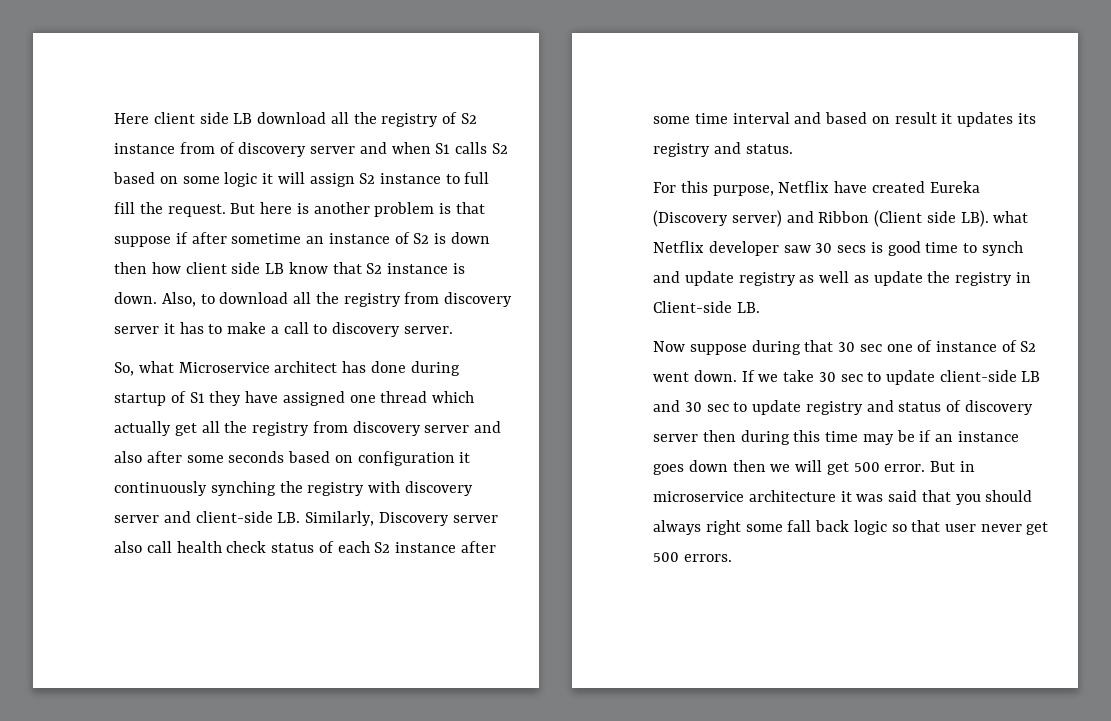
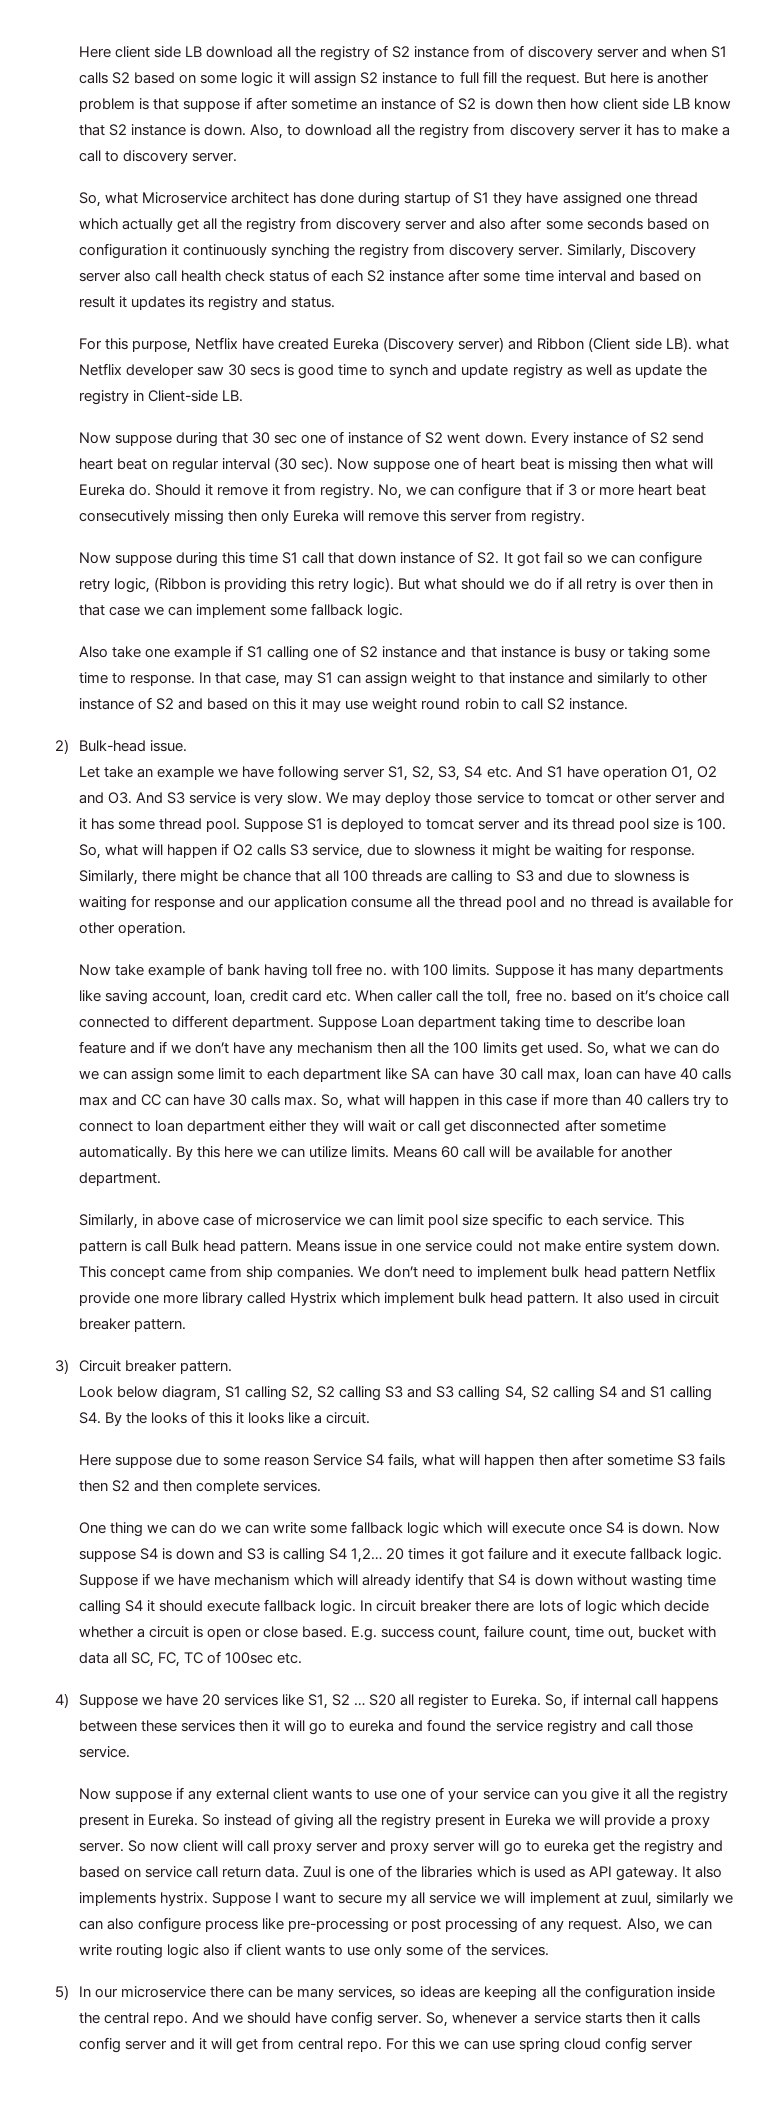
[368,481,473,496] [114,511,301,523] with discovery server and client-side LB. -> [413,243,564,258] from discovery server.
[741,370,1041,385] [653,400,1033,415] [653,430,1019,445] [653,460,975,475] [653,490,1033,505] [653,520,1049,535] [653,552,732,562] If we take 30 sec to update client-side LB and 30 sec to update registry and status of discovery server then during this time may be if an instance goes down then we will get 500 error. But in microservice architecture it was said that you should always right some fall back logic so that user never get 500 errors. -> [530,431,704,446] [78,457,713,473] [78,483,706,499] [78,509,586,525] [78,551,702,567] [78,577,713,593] [78,603,404,619] [78,645,710,661] [78,672,708,687] [78,697,628,713] [55,739,187,754] [78,765,717,781] [78,792,725,806] [78,818,726,832] [78,843,695,859] [78,870,689,885] [78,895,734,911] [78,922,186,936] [78,963,723,979] [78,989,729,1005] [78,1015,686,1031] [78,1041,720,1057] [78,1068,731,1083] [78,1093,729,1109] [78,1119,666,1135] [78,1145,673,1160] [78,1172,161,1186] [78,1213,684,1229] [78,1240,720,1254] [78,1265,716,1280] [78,1292,719,1306] [78,1318,186,1332] [55,1359,232,1374] [78,1386,712,1401] [78,1411,371,1426] [78,1453,725,1469] [78,1480,322,1494] [78,1521,720,1537] [78,1547,722,1563] [78,1573,716,1589] [78,1599,709,1615] [78,1625,716,1641] [78,1651,303,1667] [55,1693,718,1709] [78,1719,693,1735] [78,1746,130,1758] [78,1787,728,1803] [78,1813,710,1829] [78,1840,723,1855] [78,1865,722,1881] [78,1892,733,1907] [78,1917,712,1933] [78,1943,549,1959] [55,1985,715,2001] [78,2011,700,2027] [78,2037,693,2053] Every instance of S2 send heart beat on regular interval (30 sec). Now suppose one of heart beat is missing then what will Eureka do. Should it remove it from registry. No, we can configure that if 3 or more heart beat consecutively missing then only Eureka will remove this server from registry. // Now suppose during this time S1 call that down instance of S2. It got fail so we can configure retry logic, (Ribbon is providing this retry logic). But what should we do if all retry is over then in that case we can implement some fallback logic. // Also take one example if S1 calling one of S2 instance and that instance is busy or taking some time to response. In that case, may S1 can assign weight to that instance and similarly to other instance of S2 and based on this it may use weight round robin to call S2 instance. // 2) Bulk-head issue. // Let take an example we have following server S1, S2, S3, S4 etc. And S1 have operation O1, O2 and O3. And S3 service is very slow. We may deploy those service to tomcat or other server and it has some thread pool. Suppose S1 is deployed to tomcat server and its thread pool size is 100. So, what will happen if O2 calls S3 service, due to slowness it might be waiting for response. Similarly, there might be chance that all 100 threads are calling to S3 and due to slowness is waiting for response and our application consume all the thread pool and no thread is available for other operation. // Now take example of bank having toll free no. with 100 limits. Suppose it has many departments like saving account, loan, credit card etc. When caller call the toll, free no. based on it’s choice call connected to different department. Suppose Loan department taking time to describe loan feature and if we don’t have any mechanism then all the 100 limits get used. So, what we can do we can assign some limit to each department like SA can have 30 call max, loan can have 40 calls max and CC can have 30 calls max. So, what will happen in this case if more than 40 callers try to connect to loan department either they will wait or call get disconnected after sometime automatically. By this here we can utilize limits. Means 60 call will be available for another department. // Similarly, in above case of microservice we can limit pool size specific to each service. This pattern is call Bulk head pattern. Means issue in one service could not make entire system down. This concept came from ship companies. We don’t need to implement bulk head pattern Netflix provide one more library called Hystrix which implement bulk head pattern. It also used in circuit breaker pattern. // 3) Circuit breaker pattern. // Look below diagram, S1 calling S2, S2 calling S3 and S3 calling S4, S2 calling S4 and S1 calling S4. By the looks of this it looks like a circuit. // Here suppose due to some reason Service S4 fails, what will happen then after sometime S3 fails then S2 and then complete services. // One thing we can do we can write some fallback logic which will execute once S4 is down. Now suppose S4 is down and S3 is calling S4 1,2… 20 times it got failure and it execute fallback logic. Suppose if we have mechanism which will already identify that S4 is down without wasting time calling S4 it should execute fallback logic. In circuit breaker there are lots of logic which decide whether a circuit is open or close based. E.g. success count, failure count, time out, bucket with data all SC, FC, TC of 100sec etc. // 4) Suppose we have 20 services like S1, S2 … S20 all register to Eureka. So, if internal call happens between these services then it will go to eureka and found the service registry and call those service. // Now suppose if any external client wants to use one of your service can you give it all the registry present in Eureka. So instead of giving all the registry present in Eureka we will provide a proxy server. So now client will call proxy server and proxy server will go to eureka get the registry and based on service call return data. Zuul is one of the libraries which is used as API gateway. It also implements hystrix. Suppose I want to secure my all service we will implement at zuul, similarly we can also configure process like pre-processing or post processing of any request. Also, we can write routing logic also if client wants to use only some of the services. // 5) In our microservice there can be many services, so ideas are keeping all the configuration inside the central repo. And we should have config server. So, whenever a service starts then it calls config server and it will get from central repo. For this we can use spring cloud config server

